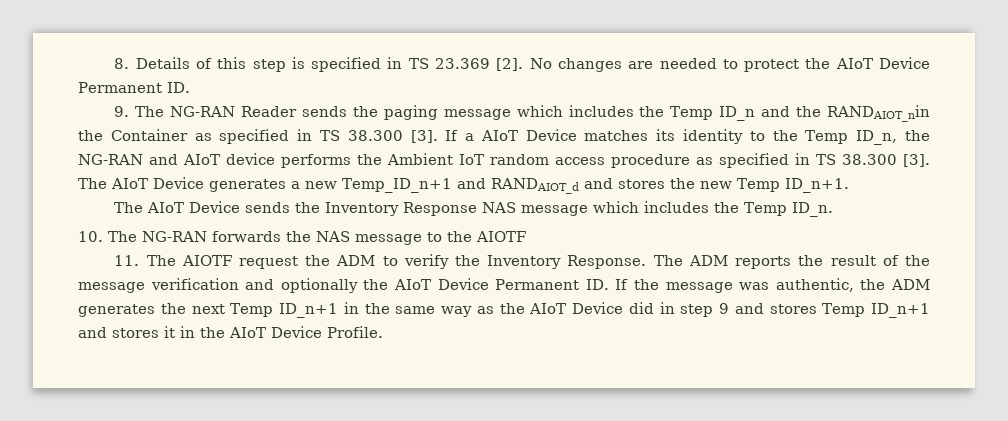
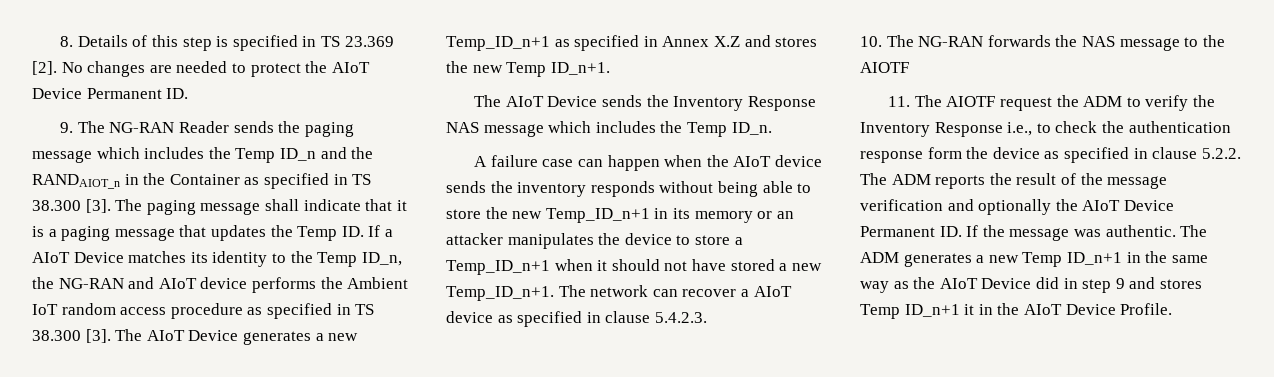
[826,105,930,122] RANDAIOT_nin -> [32,174,139,189] RANDAIOT_n in
(438, 136) none -> [115,199,407,215] [32,225,364,241] The paging message shall indicate that it is a paging message that updates the Temp ID.
[456,178,579,194] and RANDAIOT_d -> [554,35,740,51] as specified in Annex X.Z
(834, 209) none -> [474,155,823,171] [446,181,812,197] [446,207,794,223] [446,233,743,249] [446,259,822,275] [446,285,792,301] [446,311,707,327] // A failure case can happen when the AIoT device sends the inventory responds without being able to store the new Temp_ID_n+1 in its memory or an attacker manipulates the device to store a Temp_ID_n+1 when it should not have stored a new Temp_ID_n+1. The network can recover a AIoT device as specified in clause 5.4.2.3.
[567,255,647,269] Response. -> [934,121,1231,137] [860,147,1241,163] Response i.e., to check the authentication response form the device as specified in clause 5.2.2.
[775,278,931,292] [78,303,225,317] authentic, the ADM generates the next -> [1105,225,1208,237] [860,252,1019,267] authentic. The ADM generates a new
[78,327,159,338] and stores -> (960, 310) none

